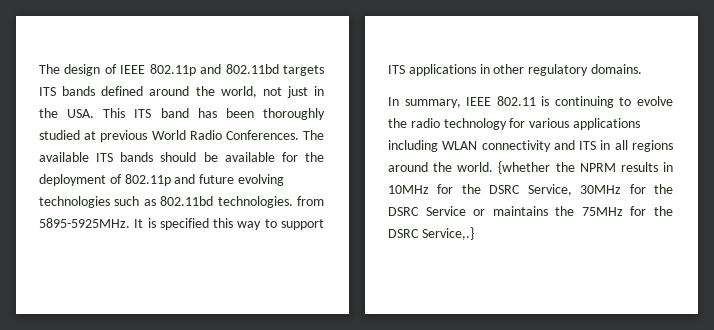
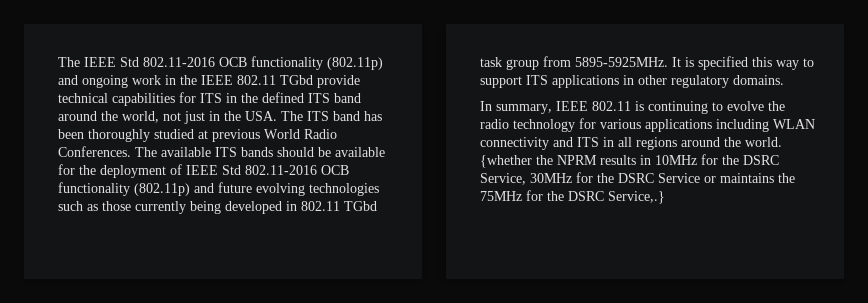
[39,64,324,76] [39,86,144,96] The design of IEEE 802.11p and 802.11bd targets ITS bands defined -> [58,56,383,70] [58,75,360,88] [58,92,361,106] The IEEE Std 802.11-2016 OCB functionality (802.11p) and ongoing work in the IEEE 802.11 TGbd provide technical capabilities for ITS in the defined ITS band
[103,108,126,118] This -> [281,111,303,121] The
[124,174,171,186] 802.11p -> [186,165,349,175] [58,182,190,196] IEEE Std 802.11-2016 OCB functionality (802.11p)
[160,196,293,208] 802.11bd technologies. -> [102,201,377,214] [480,57,539,70] those currently being developed in 802.11 TGbd task group

